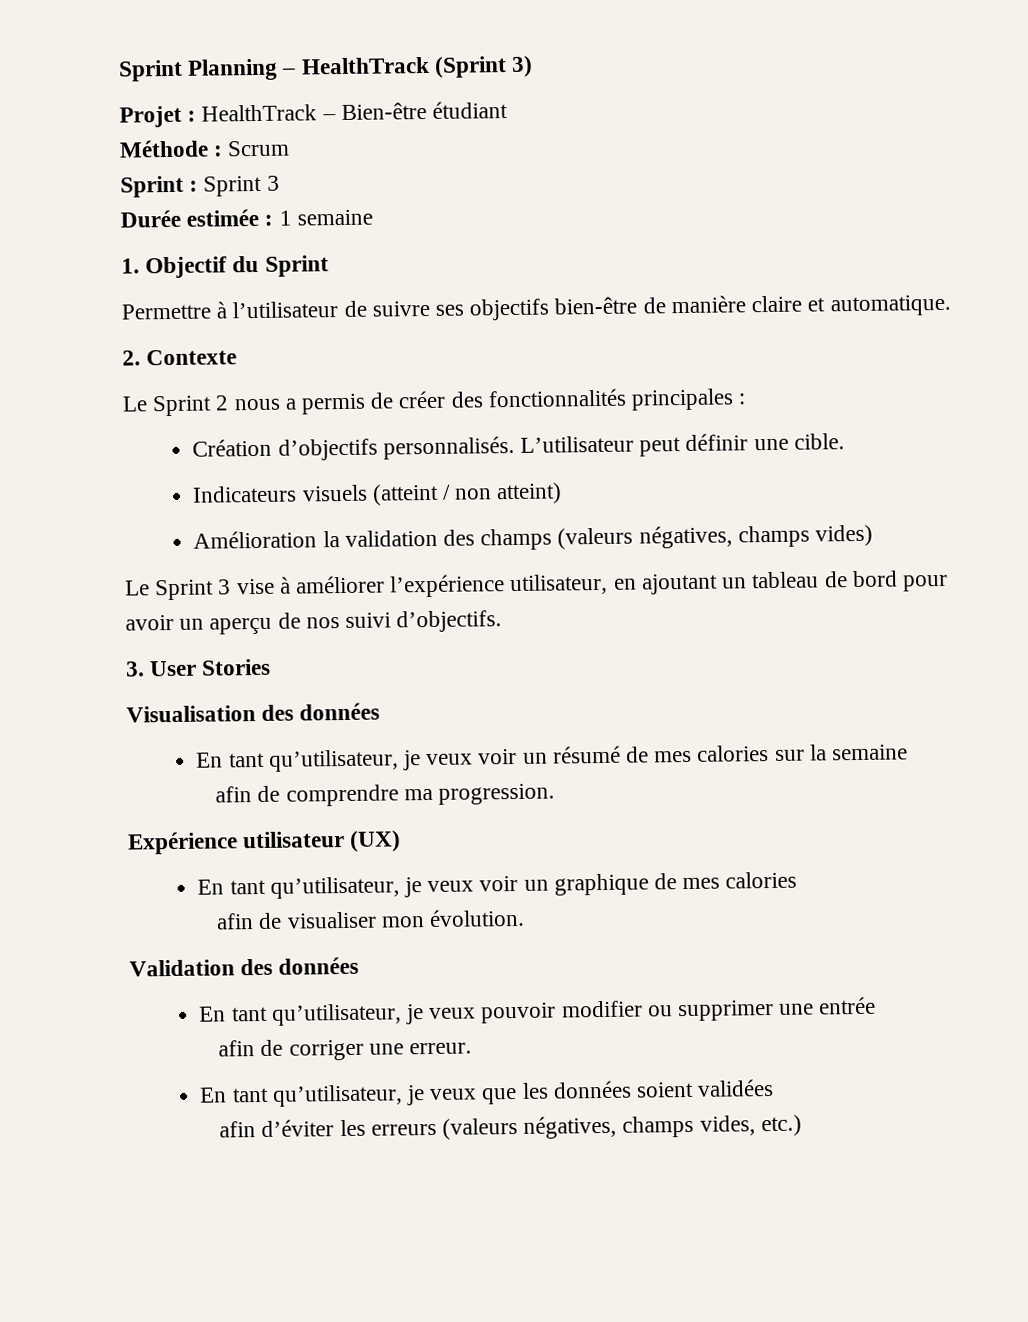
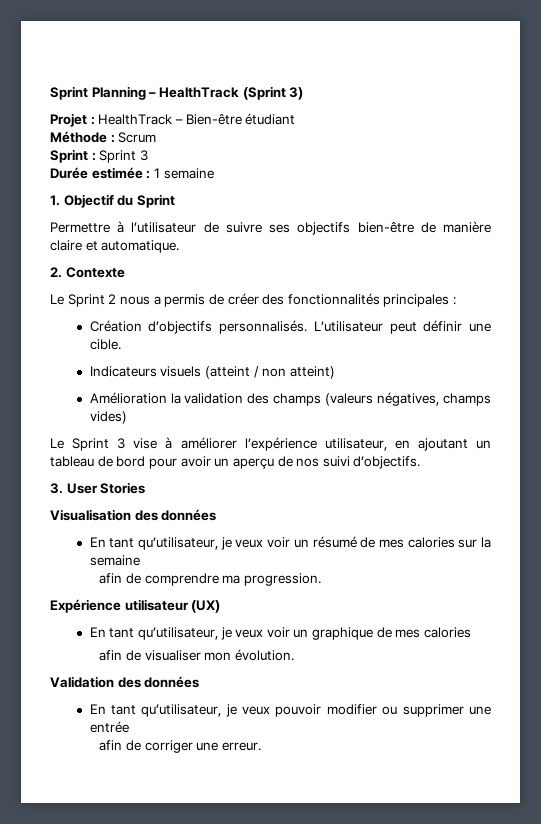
[199,1078,775,1107] [219,1114,802,1140] // En tant qu’utilisateur, je veux que les données soient validées // afin d’éviter les erreurs (valeurs négatives, champs vides, etc.) -> (262, 746) none

